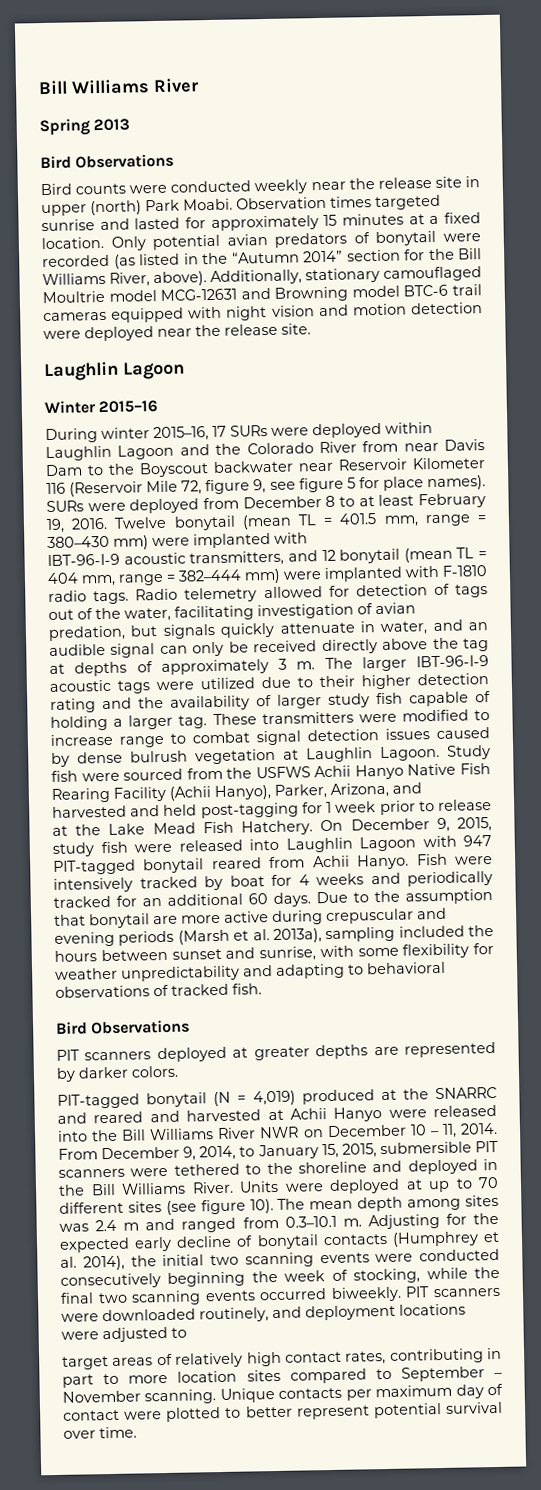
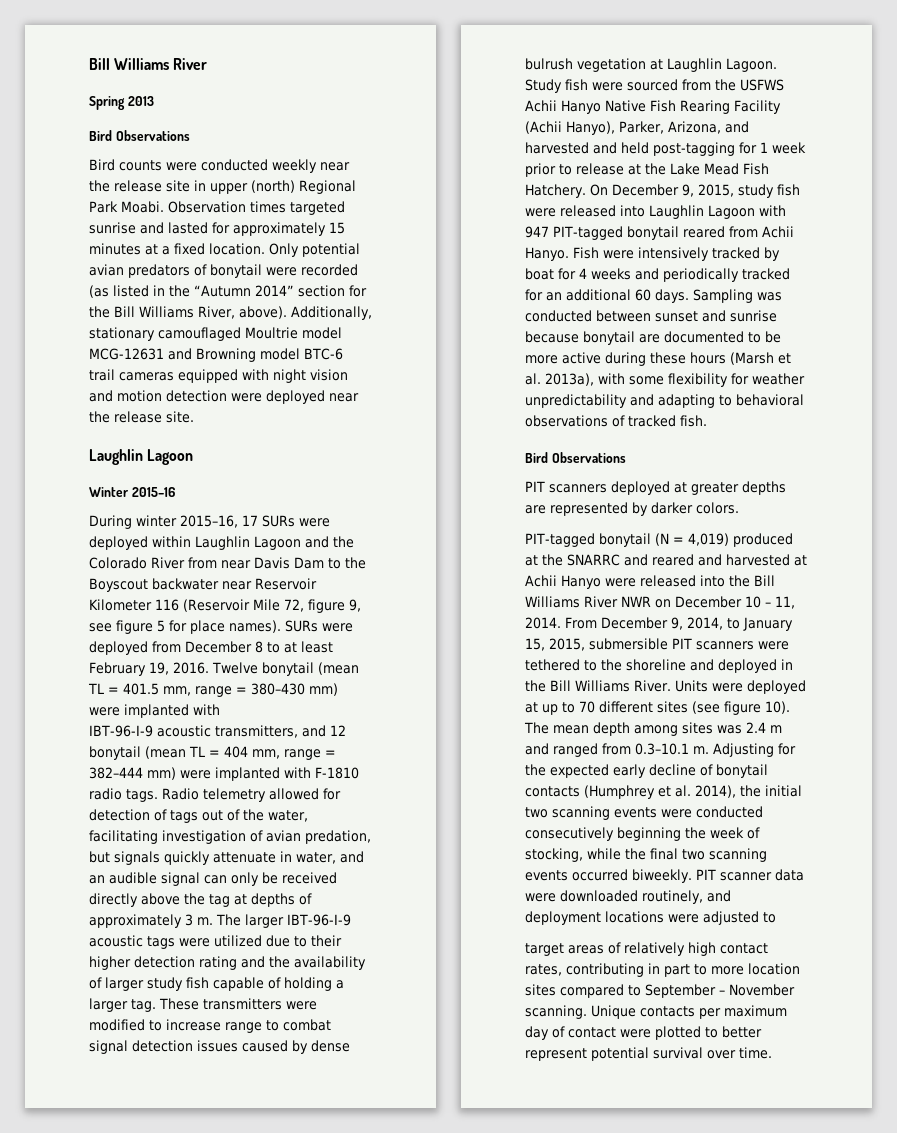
(142, 208) none -> [299,180,356,194] Regional
[316,888,493,905] [54,907,447,929] [54,924,494,947] [54,946,316,962] Due to the assumption that bonytail are more active during crepuscular and evening periods (Marsh et al. 2013a), sampling included the hours between sunset and sunrise, -> [693,289,782,303] [525,310,777,322] [525,331,781,345] [525,352,791,366] [525,373,594,386] Sampling was conducted between sunset and sunrise because bonytail are documented to be more active during these hours (Marsh et al. 2013a),
[433,1287,501,1298] scanners -> [719,869,804,881] scanner data

